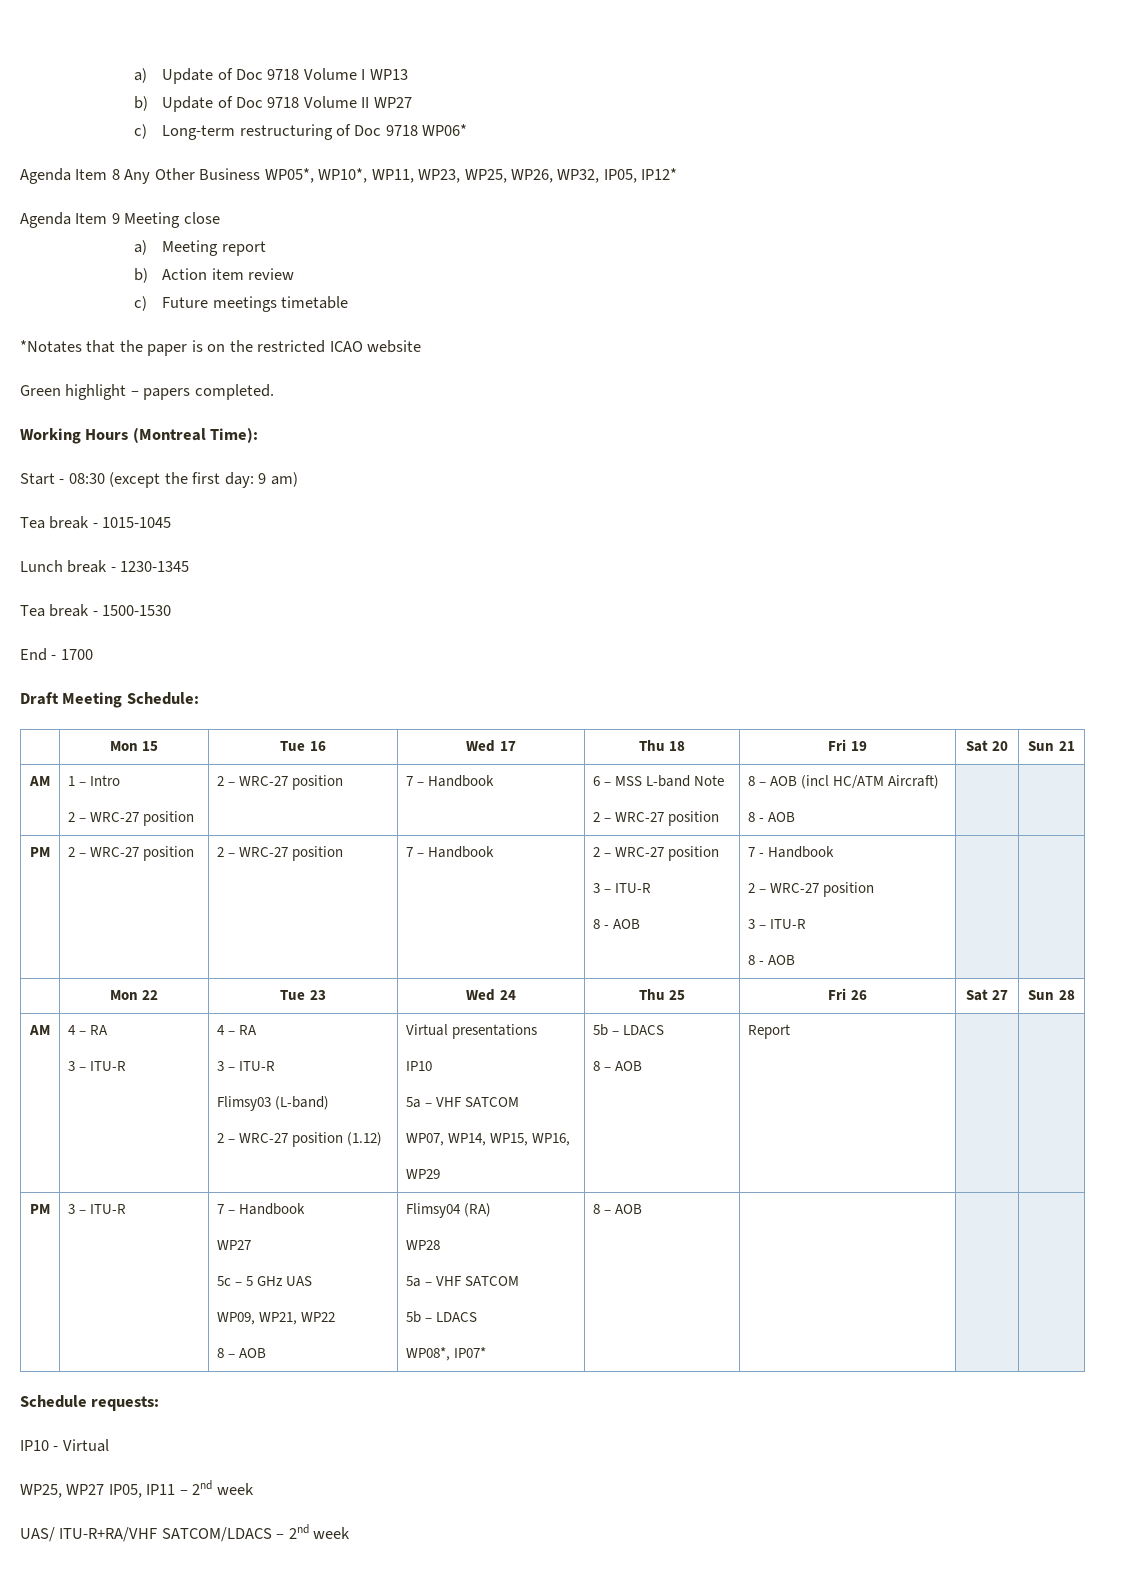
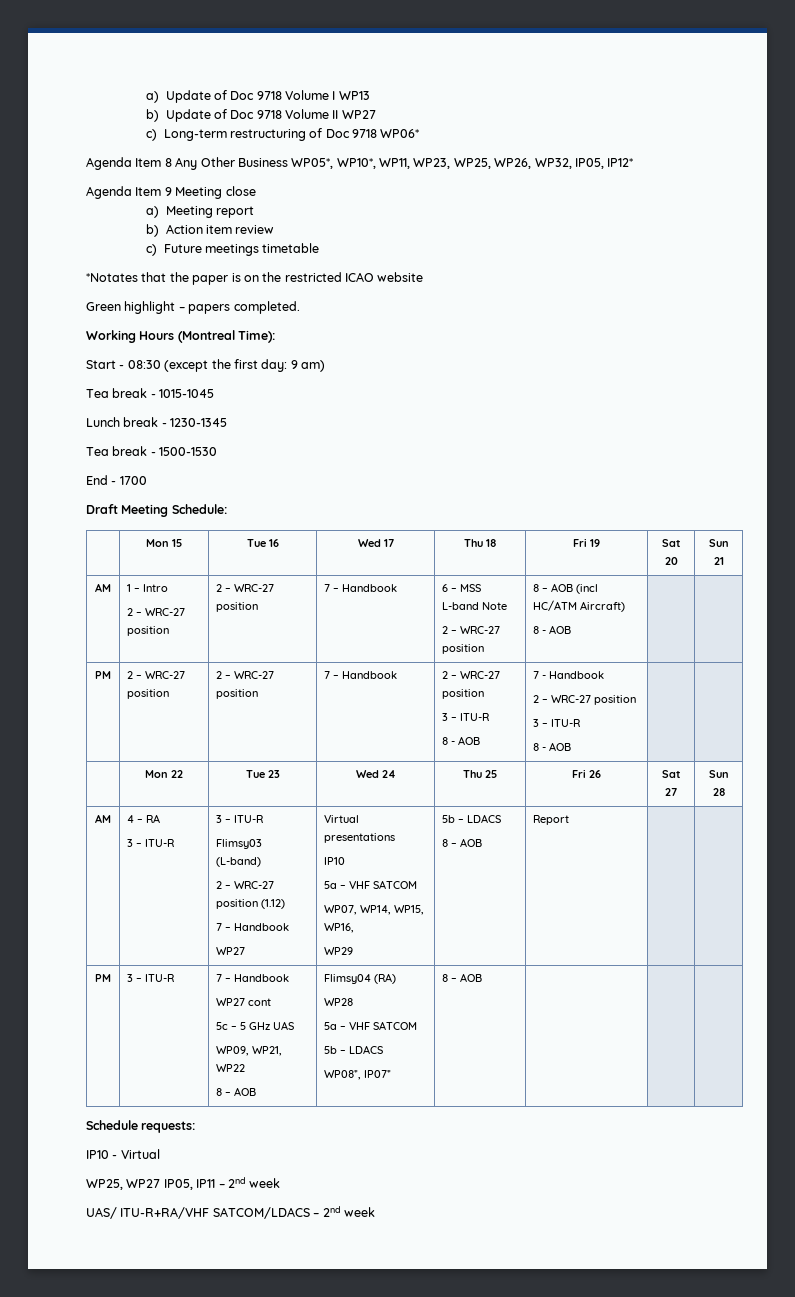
[217,1025,258,1035] 4 – RA // -> (176, 843) none
(383, 1139) none -> [216,923,290,931] [216,947,246,955] // 7 – Handbook // WP27
(252, 1245) none -> [248,998,272,1006] cont

